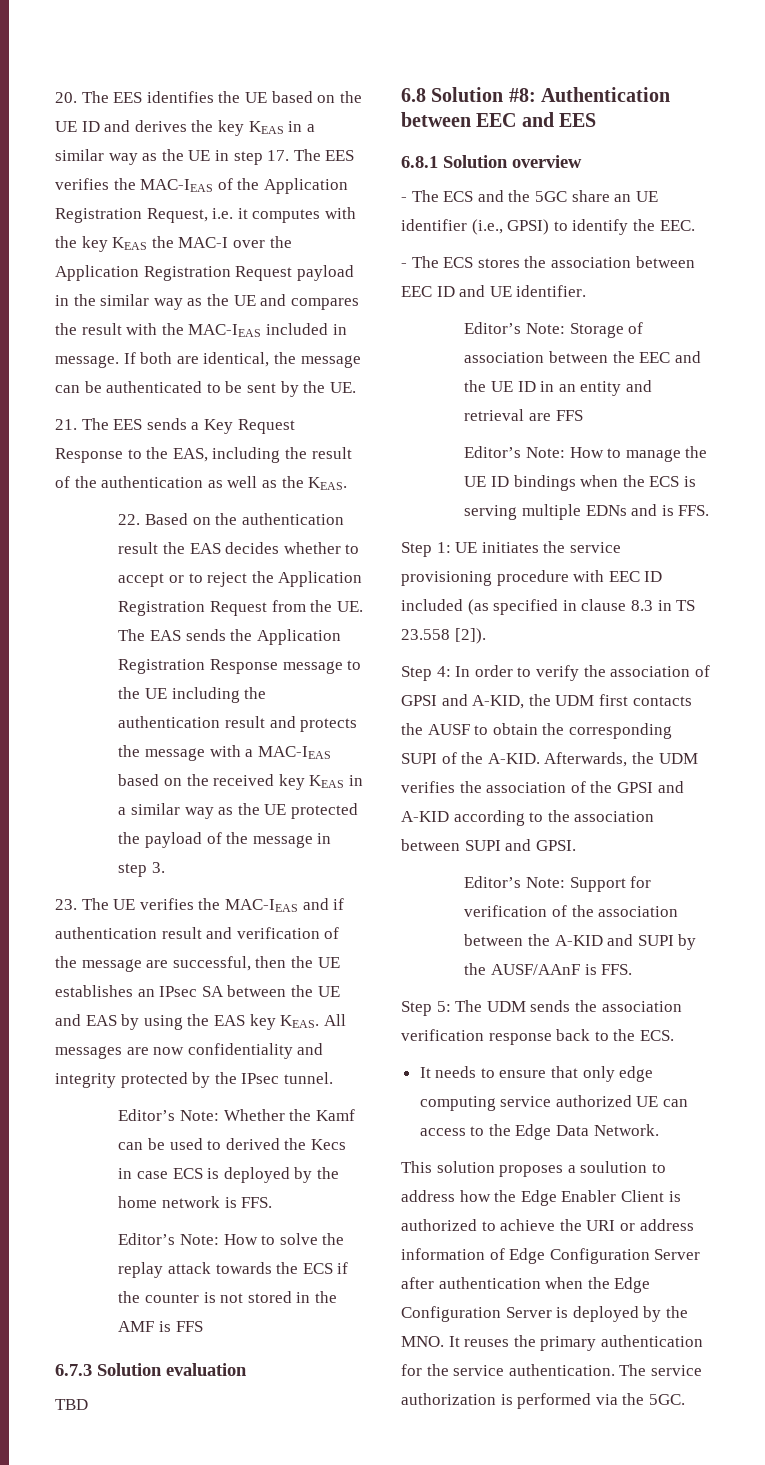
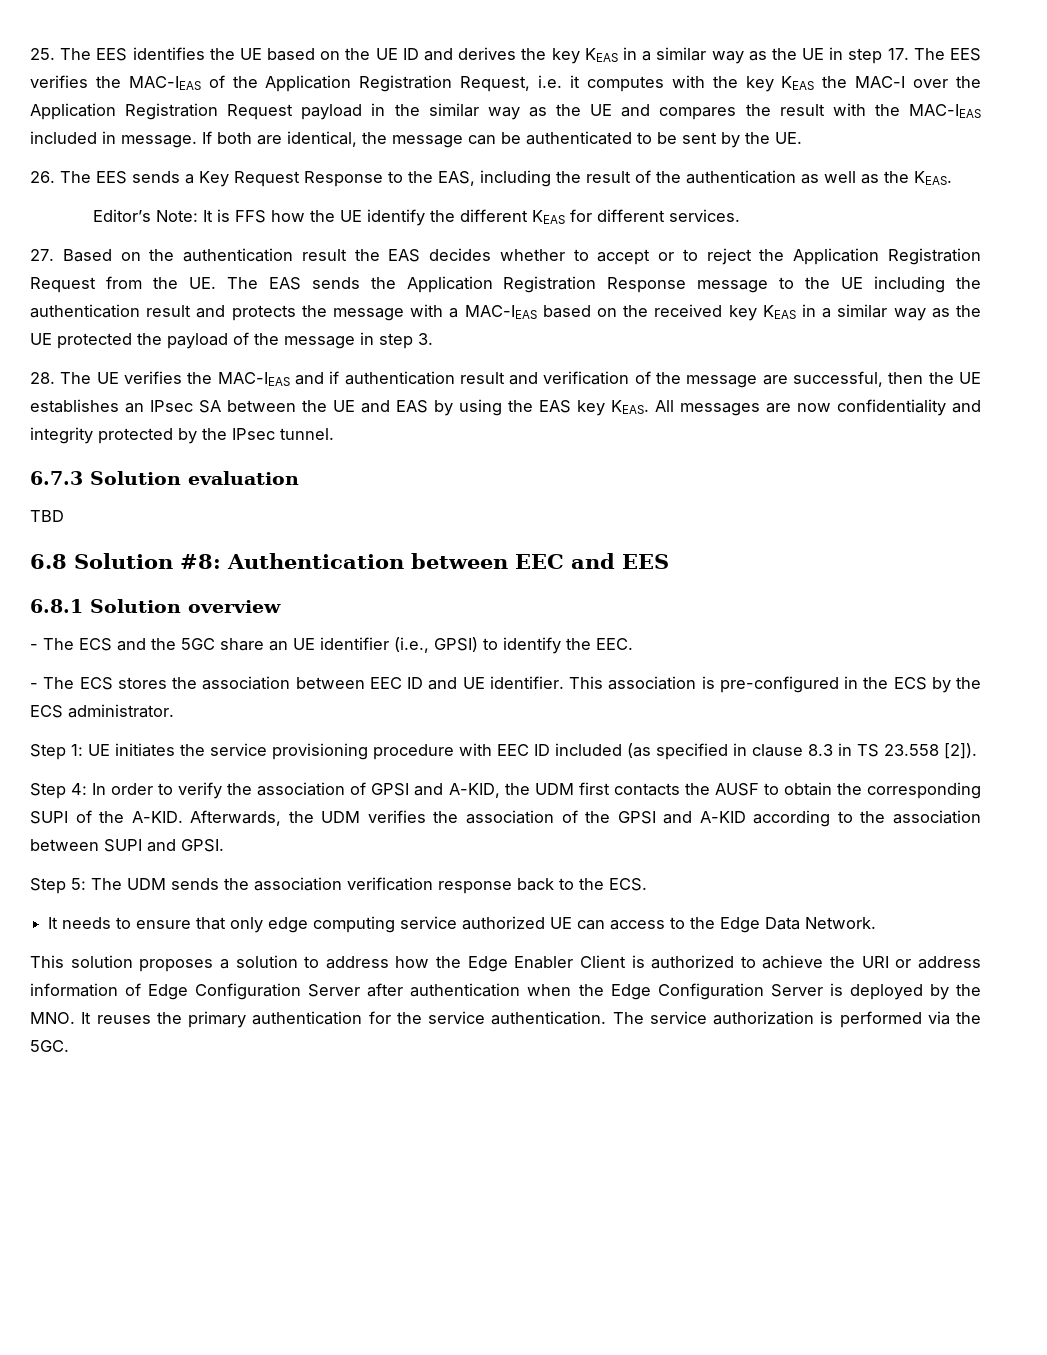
[55,92,77,103] 20. -> [30,48,55,60] 25.
[55,419,77,430] 21. -> [30,171,55,183] 26.
[118,514,141,525] 22. -> [93,209,741,226] [30,249,54,261] Editor’s Note: It is FFS how the UE identify the different KEAS for different services. // 27.
[55,899,77,910] 23. -> [30,372,55,384] 28.
[118,1109,355,1121] [118,1138,346,1150] [118,1167,339,1183] [118,1196,273,1208] [118,1233,345,1245] [118,1262,349,1278] [118,1291,337,1303] [118,1321,203,1332] // Editor’s Note: Whether the Kamf can be used to derived the Kecs in case ECS is deployed by the home network is FFS. // Editor’s Note: How to solve the replay attack towards the ECS if the counter is not stored in the AMF is FFS -> (334, 434) none
[464,322,644,338] [464,351,701,363] [464,380,652,396] [464,409,583,421] [464,446,708,462] [464,475,696,491] [464,504,710,520] // Editor’s Note: Storage of association between the EEC and the UE ID in an entity and retrieval are FFS // Editor’s Note: How to manage the UE ID bindings when the ECS is serving multiple EDNs and is FFS. -> [569,676,981,693] [30,704,174,718] This association is pre-configured in the ECS by the ECS administrator.
[464,876,652,892] [464,905,679,917] [464,934,697,950] [464,963,633,975] // Editor’s Note: Support for verification of the association between the A-KID and SUPI by the AUSF/AAnF is FFS. -> (224, 845) none
[580,1161,648,1173] soulution -> [235,955,298,968] solution

